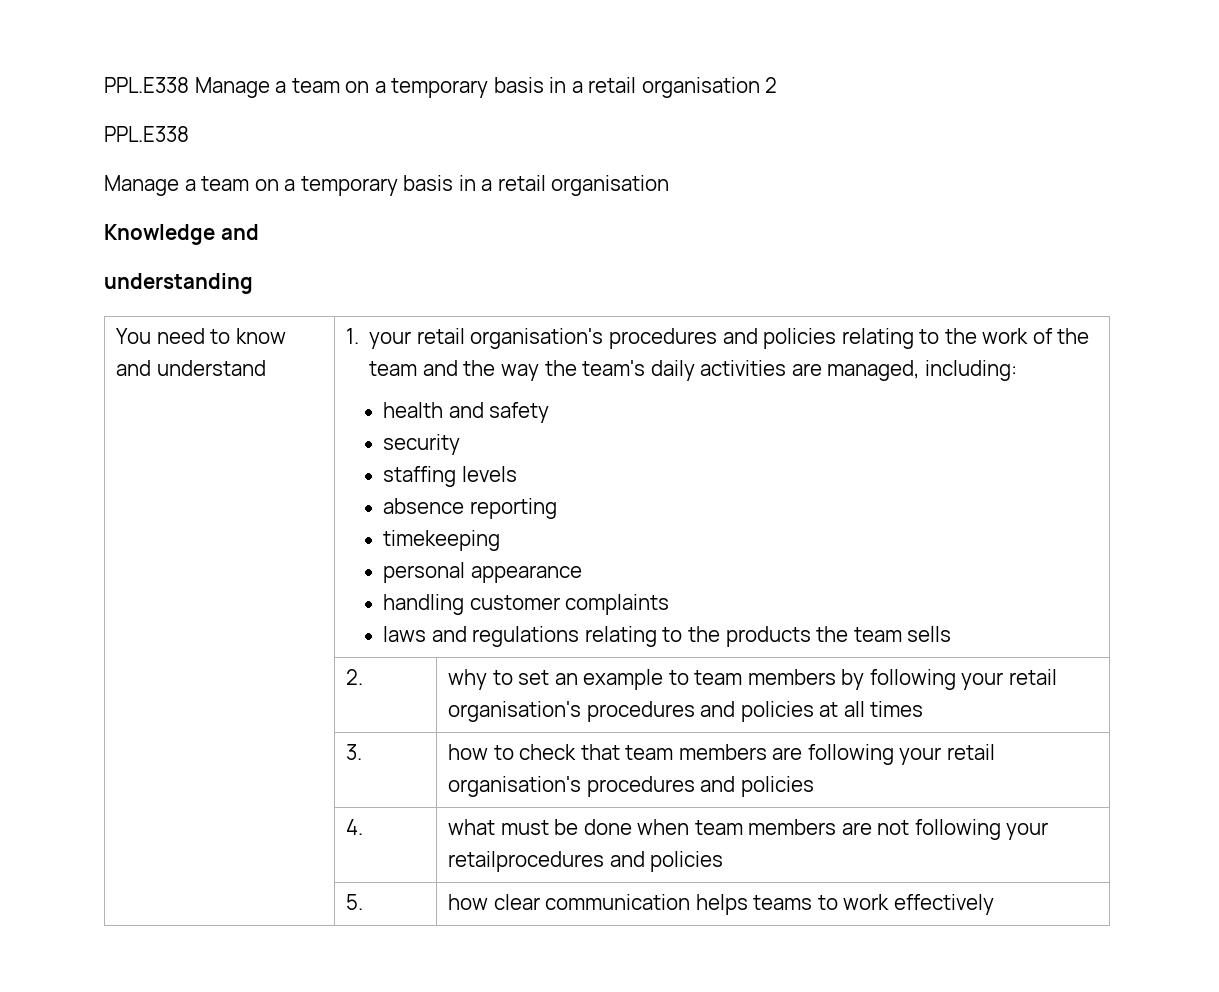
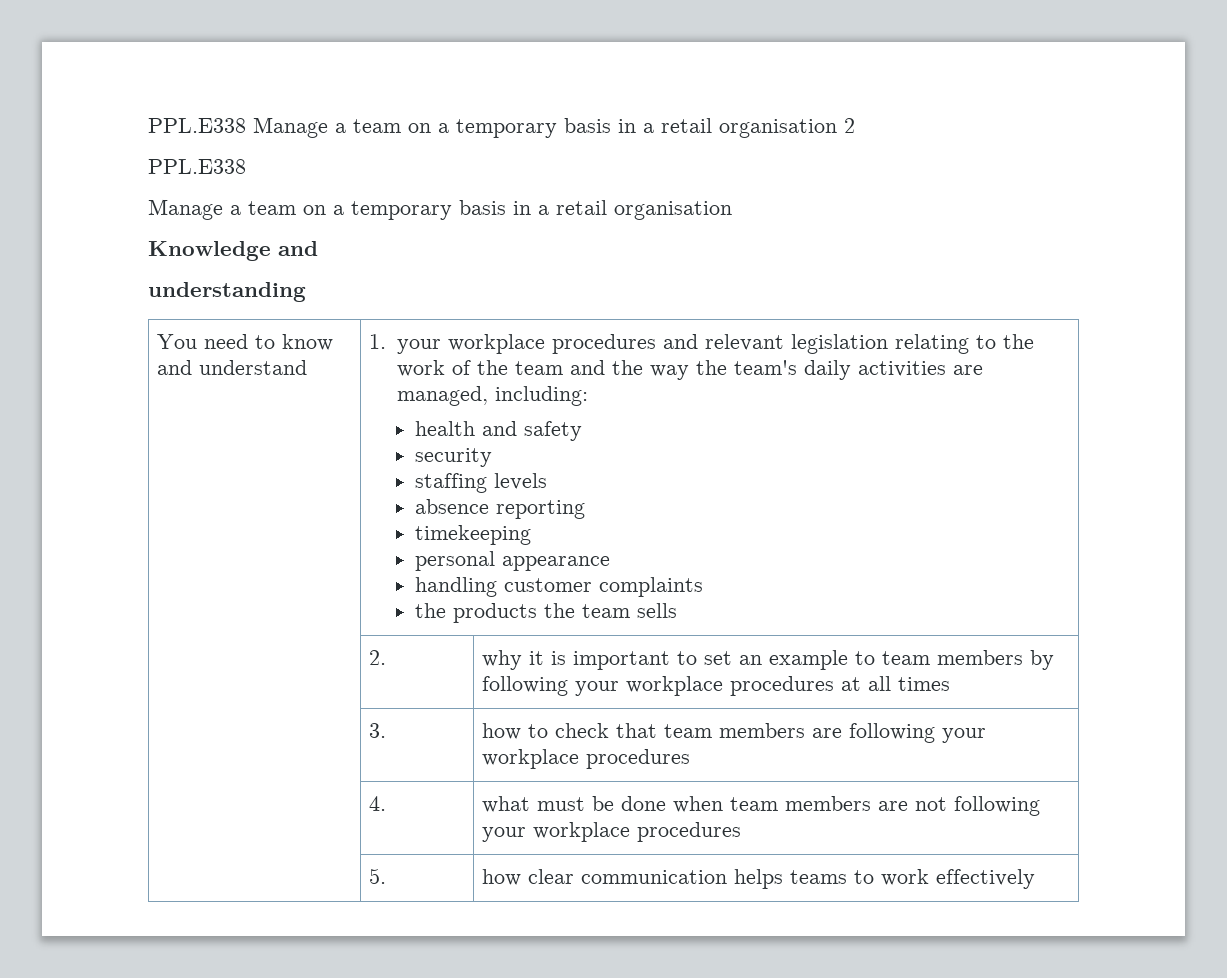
[416,328,837,349] retail organisation's procedures and policies -> [448,334,889,354] workplace procedures and relevant legislation
[383,626,683,647] laws and regulations relating to -> (704, 587) none
(488, 679) none -> [529,651,671,670] it is important
[1009,669,1058,685] [448,701,814,722] retail organisation's procedures and policies -> [626,676,835,696] workplace procedures
[946,744,995,760] [448,776,814,797] retail organisation's procedures and policies -> [482,749,691,769] workplace procedures
[448,851,724,872] retailprocedures and policies -> [533,822,742,842] workplace procedures

